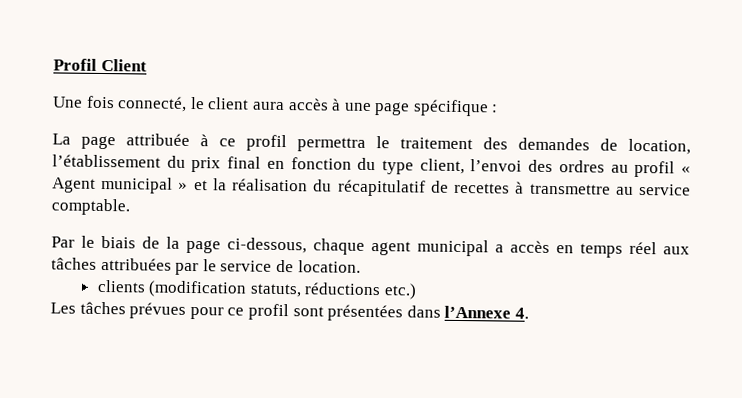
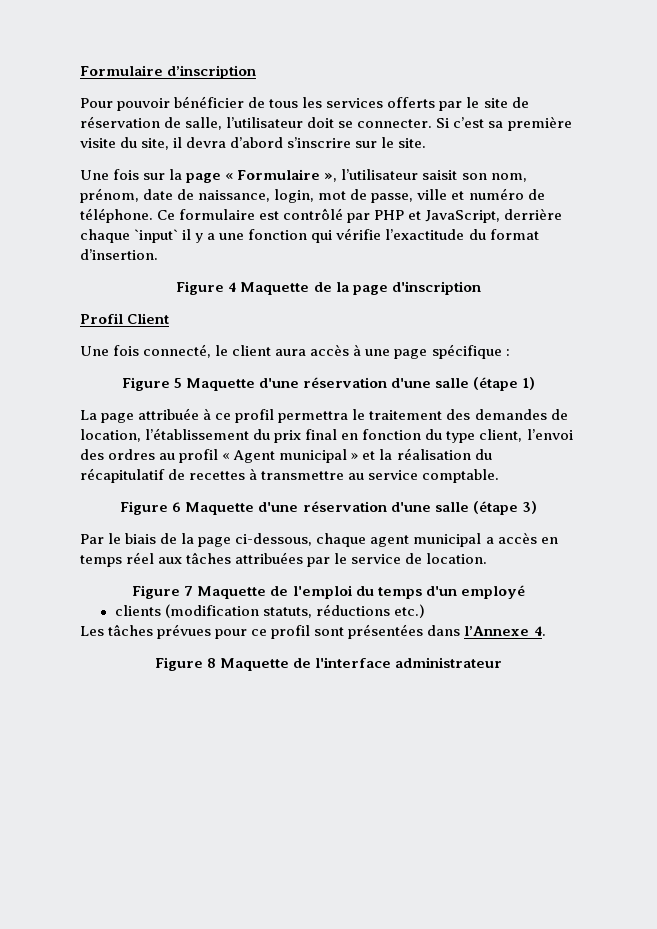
(53, 64) none -> [80,65,257,79] [80,96,529,111] [80,116,572,131] [80,137,427,150] [80,169,527,183] [80,188,545,203] [80,208,563,223] [80,228,539,243] [80,249,158,260] [176,281,481,295] Formulaire d’inscription // Pour pouvoir bénéficier de tous les services offerts par le site de réservation de salle, l’utilisateur doit se connecter. Si c’est sa première visite du site, il devra d’abord s’inscrire sur le site. // Une fois sur la page « Formulaire », l’utilisateur saisit son nom, prénom, date de naissance, login, mot de passe, ville et numéro de téléphone. Ce formulaire est contrôlé par PHP et JavaScript, derrière chaque `input` il y a une fonction qui vérifie l’exactitude du format d’insertion. // Figure 4 Maquette de la page d'inscription //
(499, 108) none -> [121,377,536,391] // Figure 5 Maquette d'une réservation d'une salle (étape 1)
(130, 207) none -> [120,501,537,515] // Figure 6 Maquette d'une réservation d'une salle (étape 3)
(361, 266) none -> [132,585,525,599] // Figure 7 Maquette de l'emploi du temps d'un employé
(529, 313) none -> [154,657,503,671] // Figure 8 Maquette de l'interface administrateur

